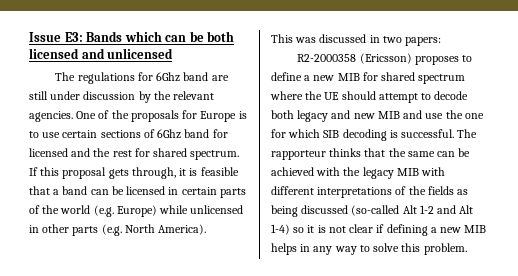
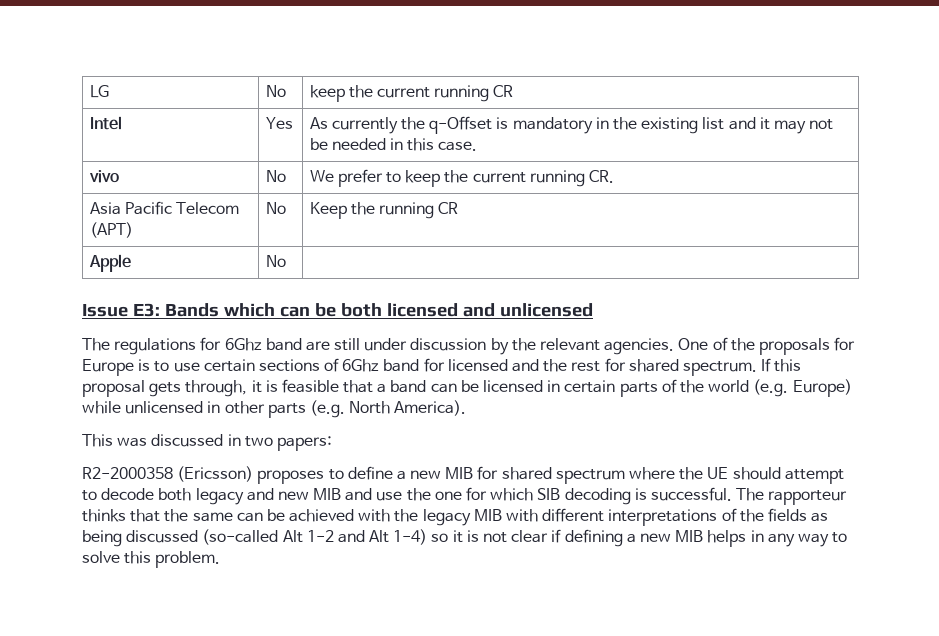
(29, 37) none -> [89,85,109,98] [265,85,286,97] [309,85,514,102] [89,116,122,130] [265,117,293,129] [309,116,834,134] [309,138,478,151] [88,170,119,183] [265,170,286,182] [309,169,615,187] [89,201,240,215] [89,222,133,238] [265,202,286,214] [309,202,459,219] [88,254,131,272] [265,255,286,267] LG | No | keep the current running CR // Intel | Yes | As currently the q-Offset is mandatory in the existing list and it may not be needed in this case. // vivo | No | We prefer to keep the current running CR. // Asia Pacific Telecom (APT) | No | Keep the running CR // Apple | No | //

